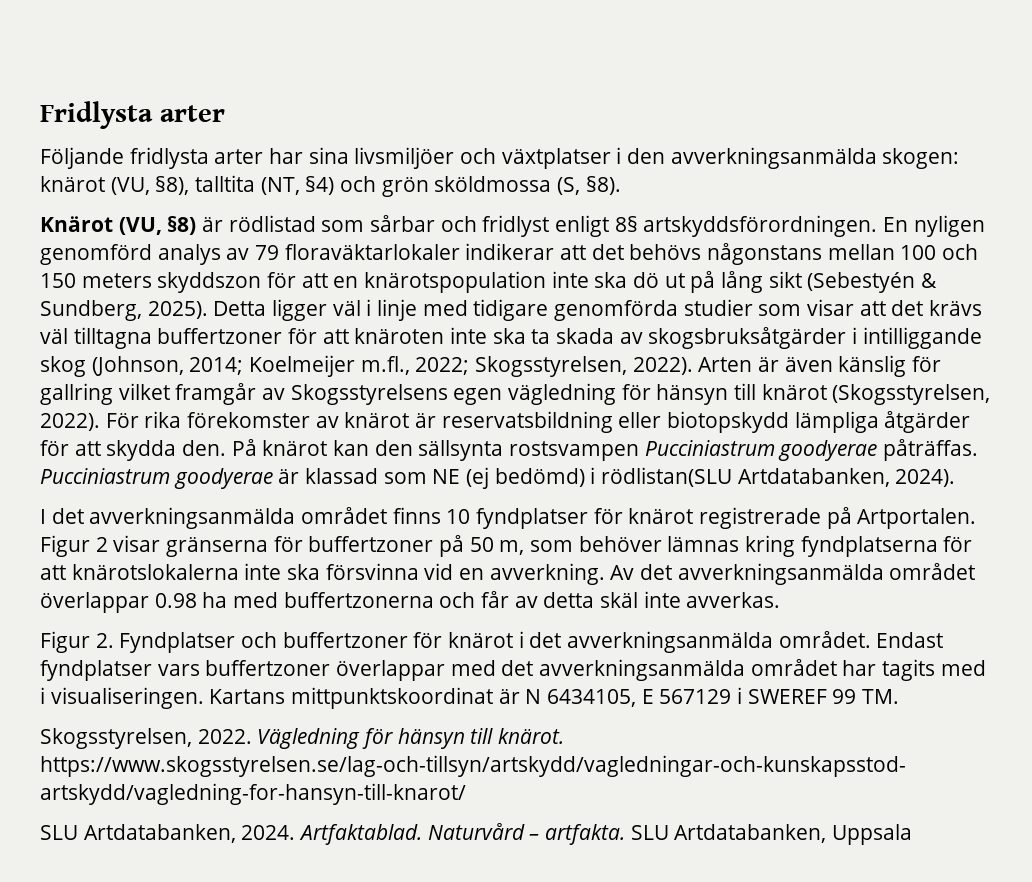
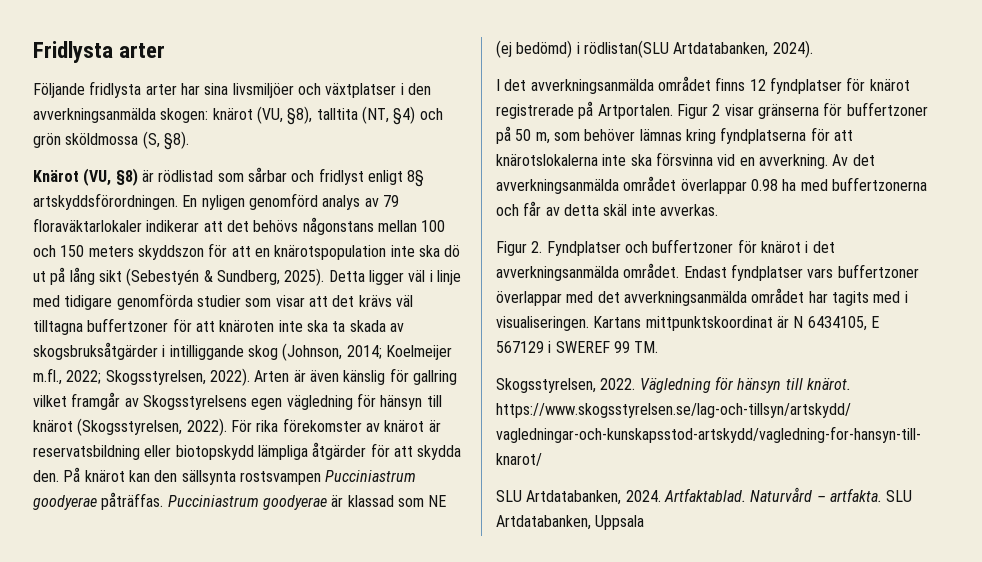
[446,509,471,524] 10 -> [749,79,766,91] 12

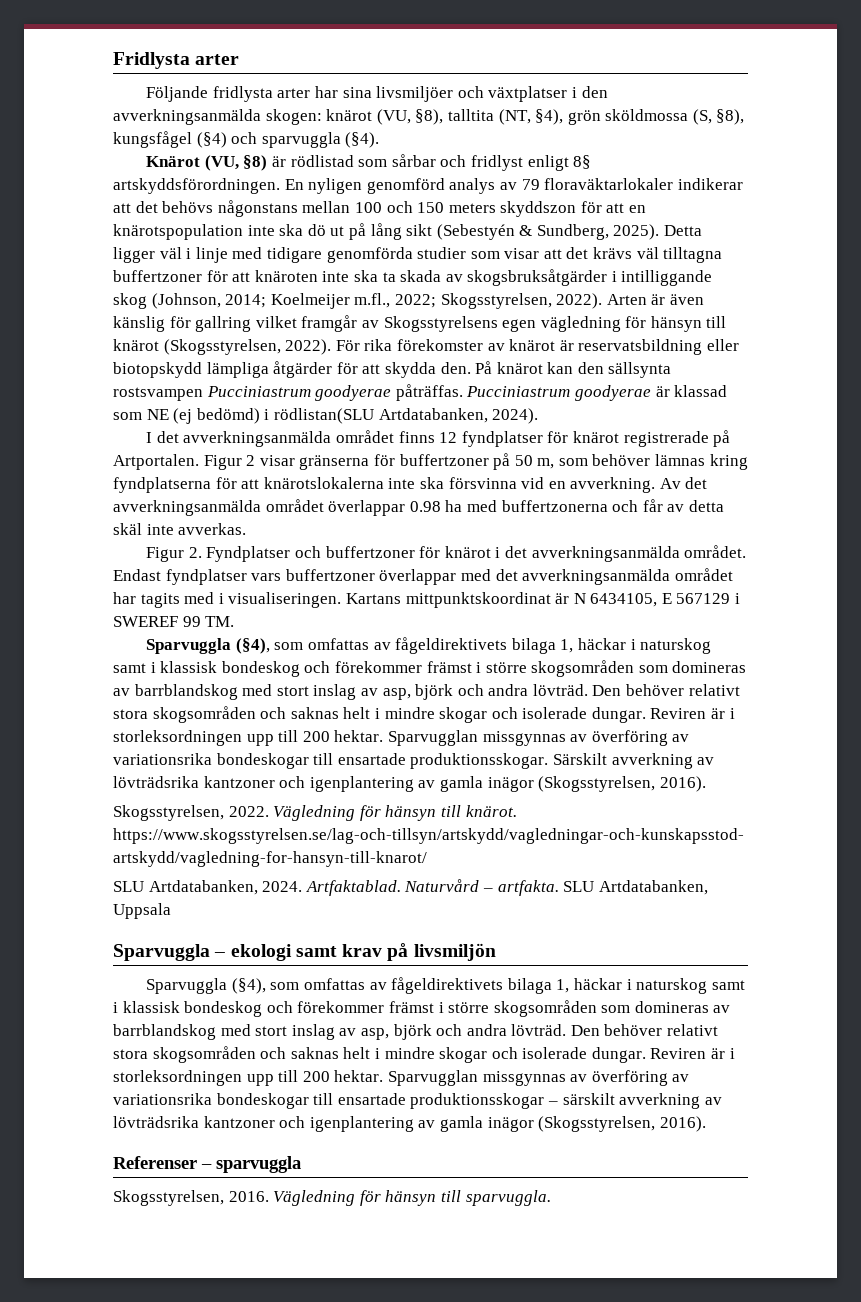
[393,106,443,125] §4) och -> [535,109,564,125] §4),
[163,131,189,150] §8). -> [716,109,745,125] [113,131,380,148] §8), kungsfågel (§4) och sparvuggla (§4).
(659, 347) none -> [146,637,712,654] [113,660,747,677] [113,684,740,700] [113,706,735,723] [113,730,690,746] [113,753,715,769] [113,776,706,792] // Sparvuggla (§4), som omfattas av fågeldirektivets bilaga 1, häckar i naturskog samt i klassisk bondeskog och förekommer främst i större skogsområden som domineras av barrblandskog med stort inslag av asp, björk och andra lövträd. Den behöver relativt stora skogsområden och saknas helt i mindre skogar och isolerade dungar. Reviren är i storleksordningen upp till 200 hektar. Sparvugglan missgynnas av överföring av variationsrika bondeskogar till ensartade produktionsskogar. Särskilt avverkning av lövträdsrika kantzoner och igenplantering av gamla inägor (Skogsstyrelsen, 2016).
(645, 522) none -> [113,943,496,961] [146,977,745,994] [113,1000,731,1017] [113,1024,719,1040] [113,1046,735,1063] [113,1070,690,1086] [113,1093,722,1109] [113,1116,706,1132] [113,1156,301,1173] [113,1190,551,1206] // Sparvuggla – ekologi samt krav på livsmiljön // Sparvuggla (§4), som omfattas av fågeldirektivets bilaga 1, häckar i naturskog samt i klassisk bondeskog och förekommer främst i större skogsområden som domineras av barrblandskog med stort inslag av asp, björk och andra lövträd. Den behöver relativt stora skogsområden och saknas helt i mindre skogar och isolerade dungar. Reviren är i storleksordningen upp till 200 hektar. Sparvugglan missgynnas av överföring av variationsrika bondeskogar till ensartade produktionsskogar – särskilt avverkning av lövträdsrika kantzoner och igenplantering av gamla inägor (Skogsstyrelsen, 2016). // Referenser – sparvuggla // Skogsstyrelsen, 2016. Vägledning för hänsyn till sparvuggla.

